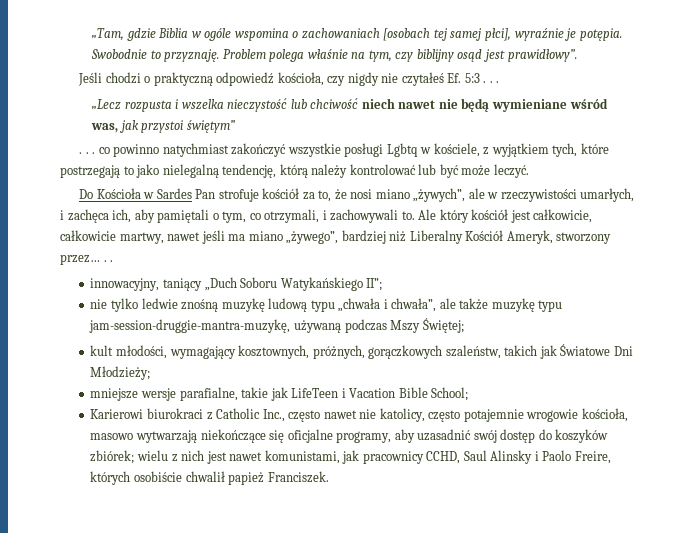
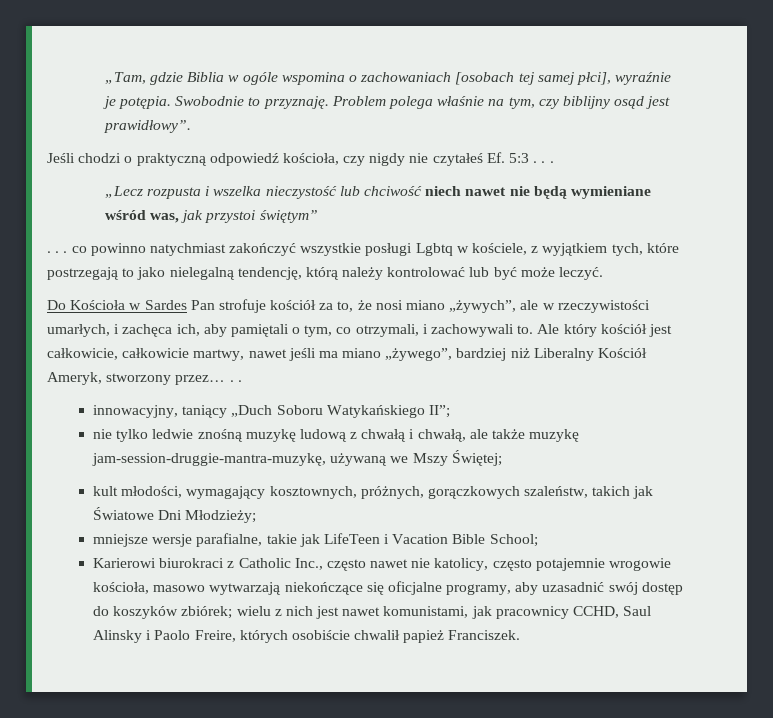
[310,298,437,312] typu „chwała i chwała”, -> [350,429,466,442] z chwałą i chwałą,
[538,300,563,312] typu -> (580, 435) none
[344,319,387,333] podczas -> [390,456,409,463] we

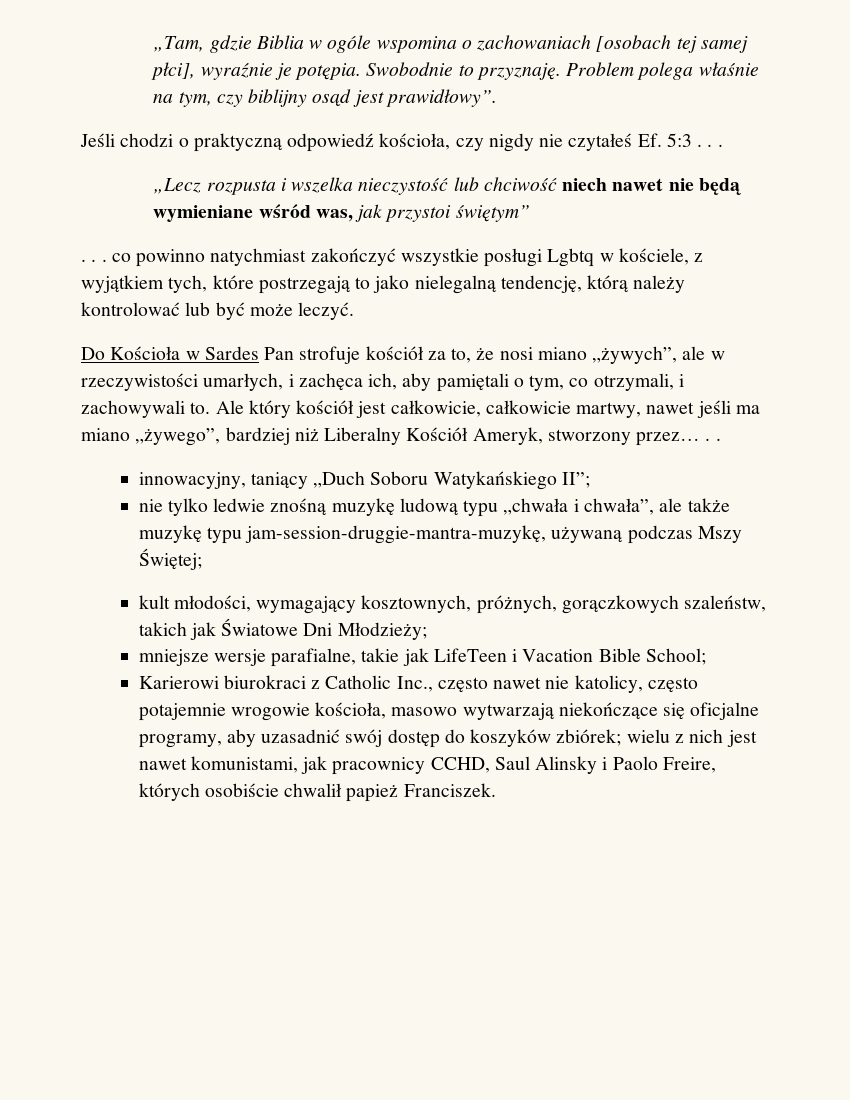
[350,429,466,442] z chwałą i chwałą, -> [463,498,654,517] typu „chwała i chwała”,
(580, 435) none -> [206,527,242,544] typu
[390,456,409,463] we -> [627,525,693,544] podczas

